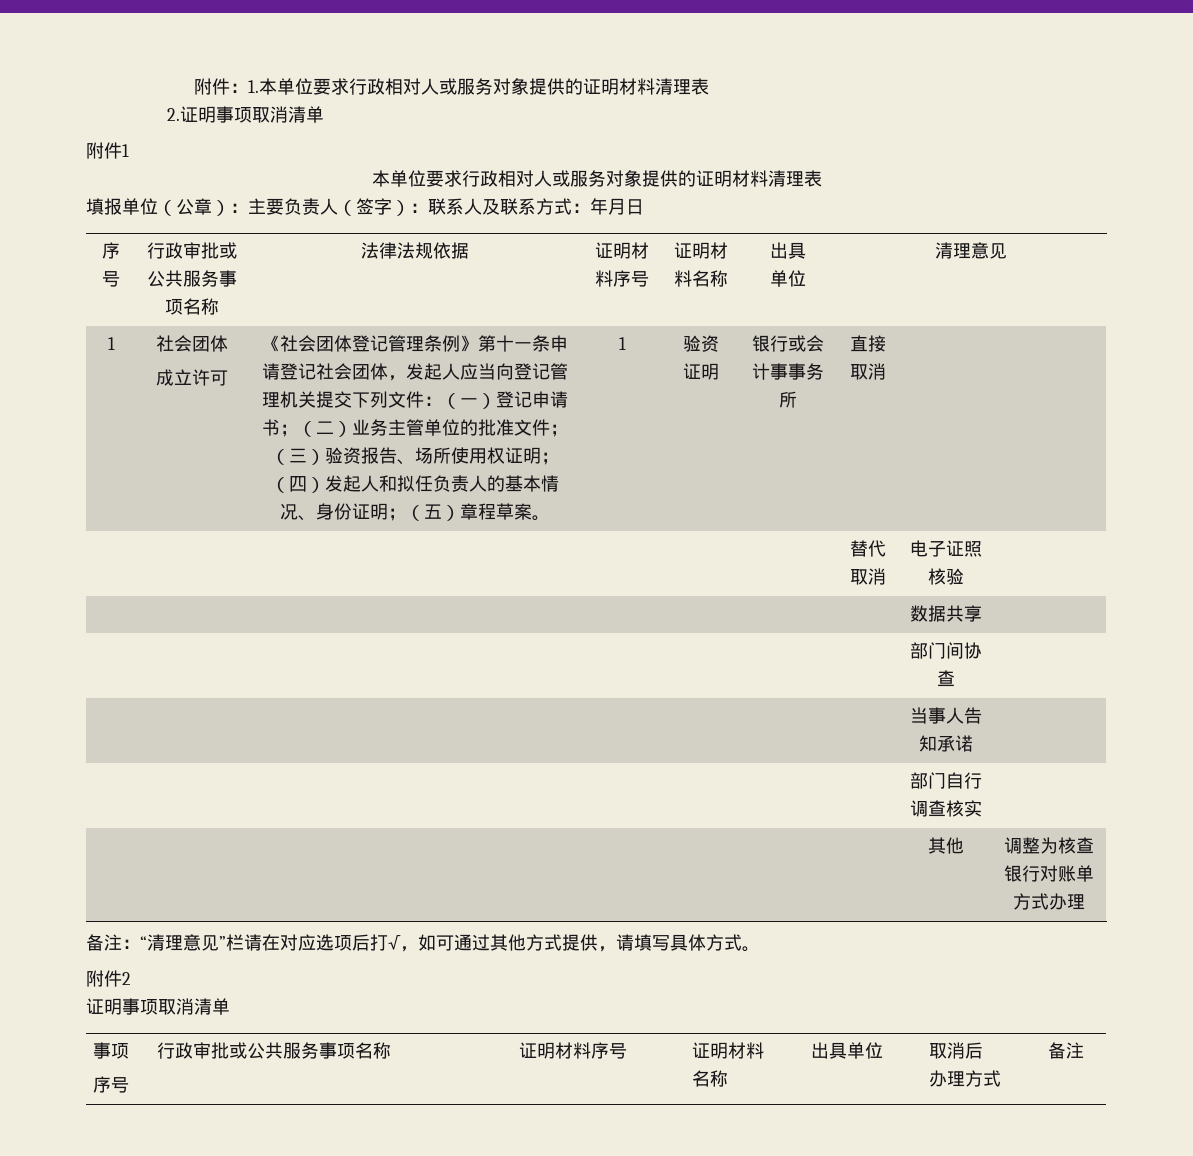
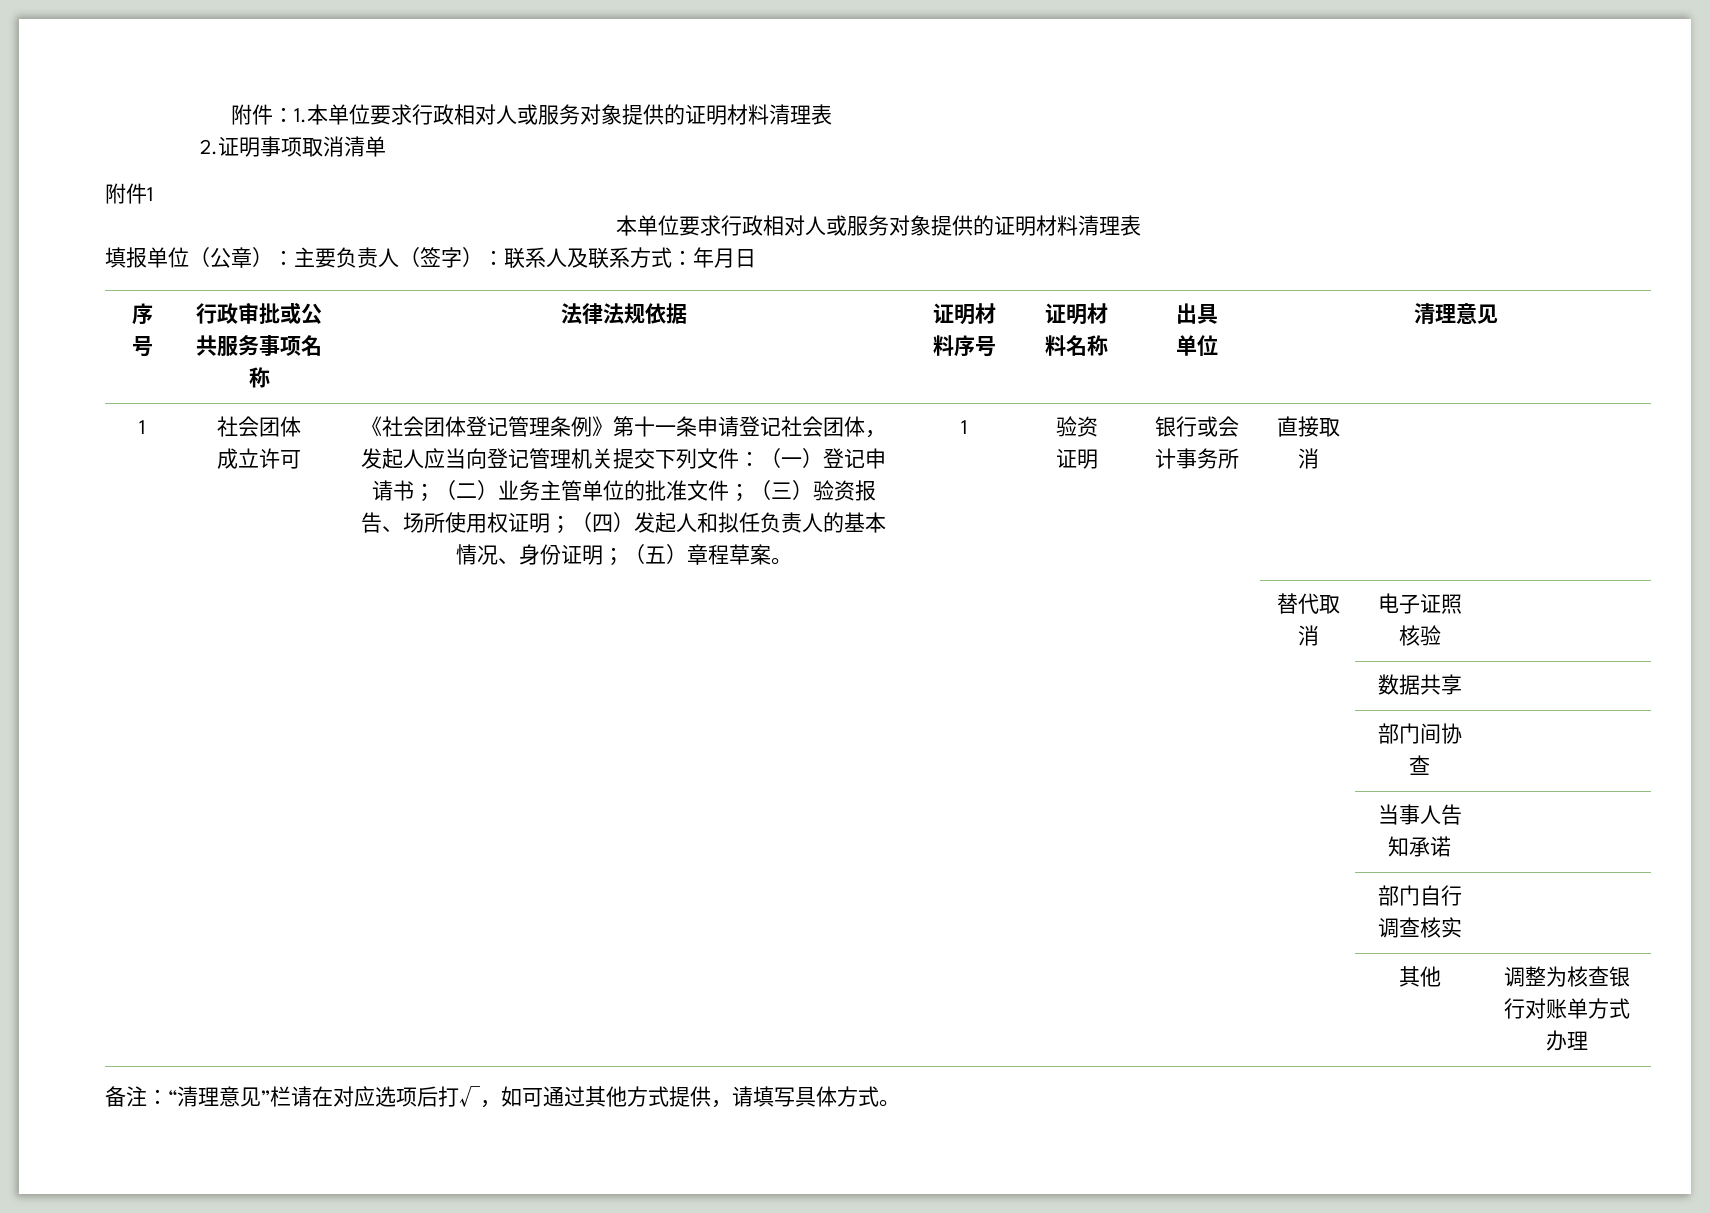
[787,363,806,380] 事 -> (1197, 458) none
[86,970,131,987] [86,998,230,1015] [93,1042,130,1059] [93,1076,130,1093] [157,1042,392,1059] [519,1042,628,1059] [692,1042,765,1059] [692,1070,729,1087] [811,1042,884,1059] [929,1042,984,1059] [929,1070,1002,1087] [1048,1042,1085,1059] // 附件2 // 证明事项取消清单 // 事项 // 序号 | 行政审批或公共服务事项名称 | 证明材料序号 | 证明材料 // 名称 | 出具单位 | 取消后 // 办理方式 | 备注 -> (900, 1103) none

